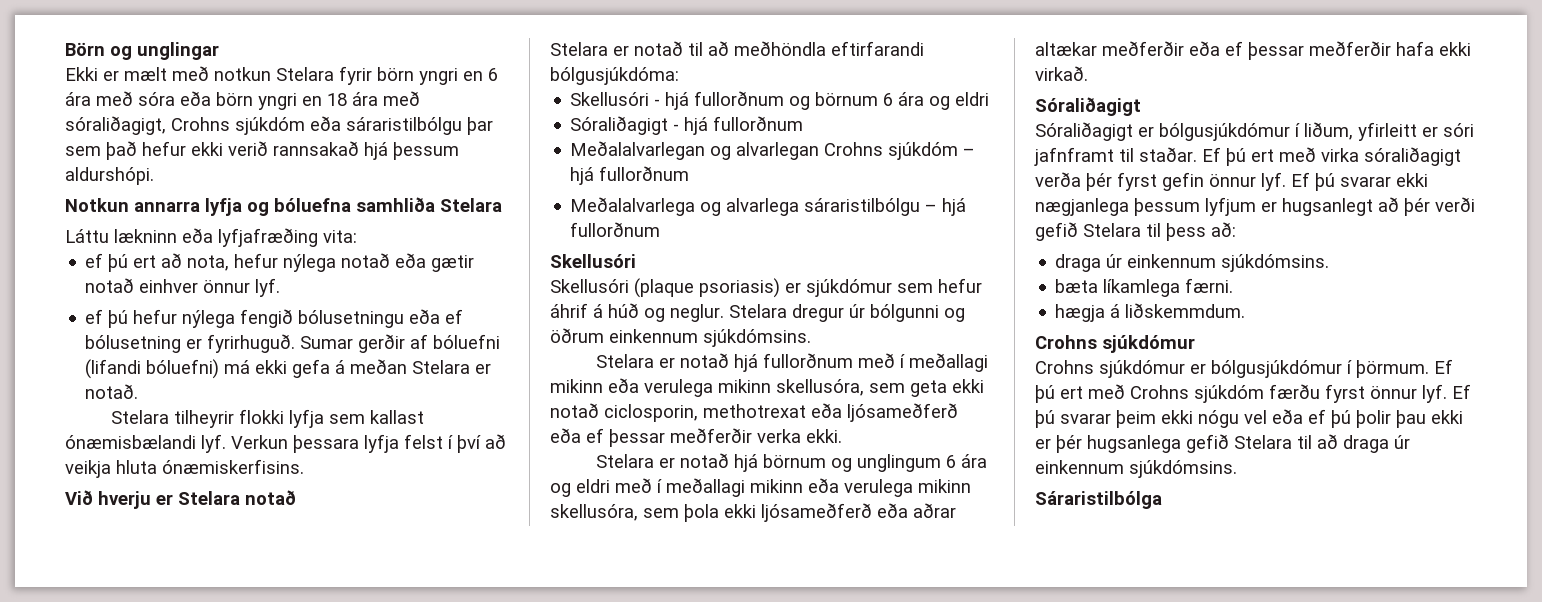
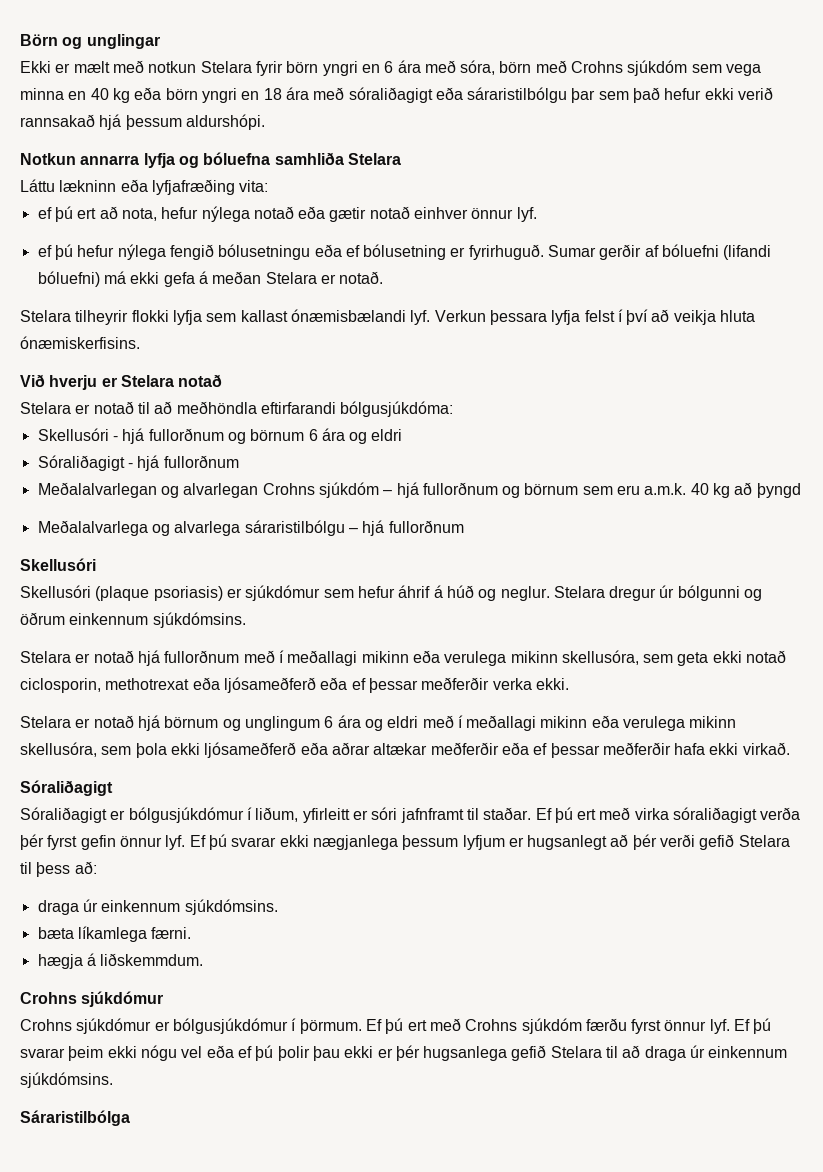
[138,92,175,106] sóra -> [460,60,762,76] [20,88,130,103] sóra, börn með Crohns sjúkdóm sem vega minna en 40 kg
[65,116,305,135] sóraliðagigt, Crohns sjúkdóm -> [348,87,433,103] sóraliðagigt
(690, 173) none -> [502,482,801,498] og börnum sem eru a.m.k. 40 kg að þyngd

